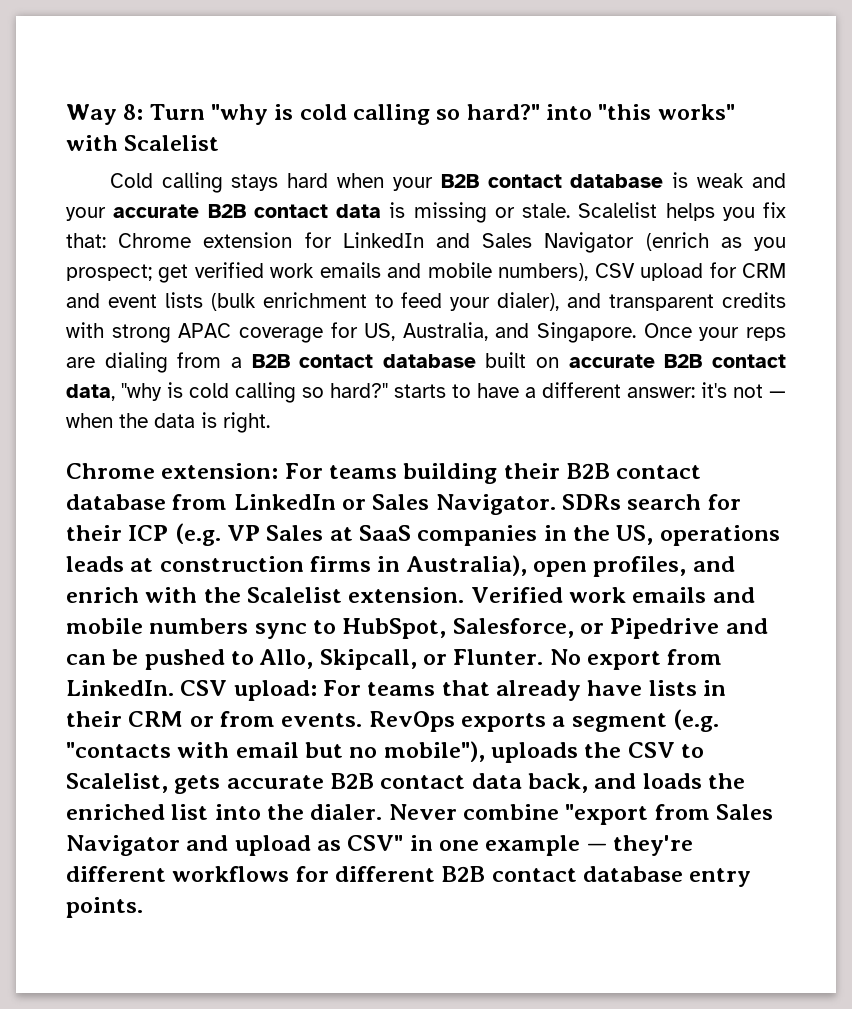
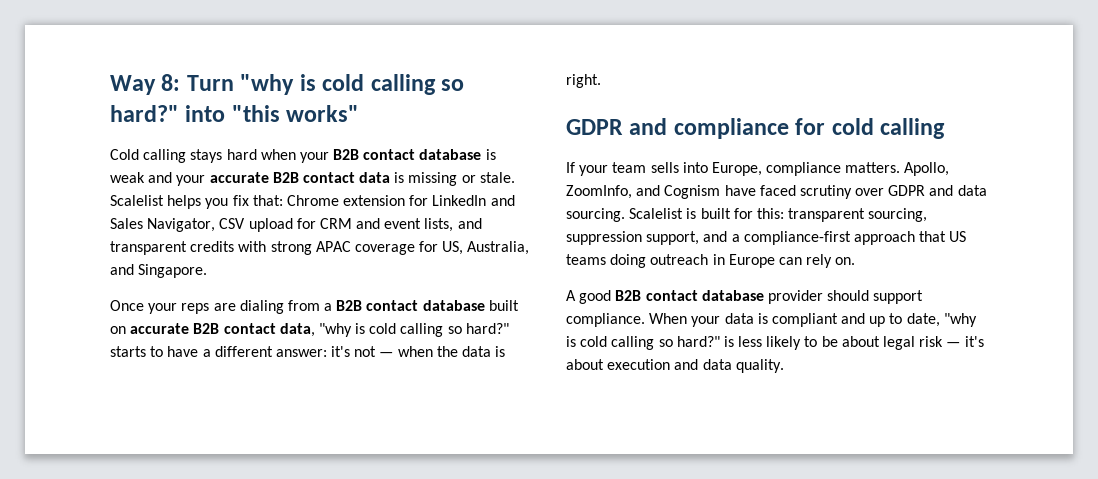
[66,135,220,151] with Scalelist -> (360, 113) none
[544,232,787,253] [66,262,589,283] Navigator (enrich as you prospect; get verified work emails and mobile numbers), -> [147,218,216,232] Navigator,
[164,292,560,311] lists (bulk enrichment to feed your dialer), -> [424,218,454,232] lists,
(637, 332) none -> (208, 271) //
[66,463,702,484] [66,494,741,515] [66,523,780,546] [66,555,735,577] [66,587,755,603] [66,618,768,639] [66,649,723,670] [66,680,727,701] [66,709,720,732] [66,741,705,763] [66,773,746,794] [66,804,774,825] [66,835,694,856] [66,866,752,887] [66,897,143,918] Chrome extension: For teams building their B2B contact database from LinkedIn or Sales Navigator. SDRs search for their ICP (e.g. VP Sales at SaaS companies in the US, operations leads at construction firms in Australia), open profiles, and enrich with the Scalelist extension. Verified work emails and mobile numbers sync to HubSpot, Salesforce, or Pipedrive and can be pushed to Allo, Skipcall, or Flunter. No export from LinkedIn. CSV upload: For teams that already have lists in their CRM or from events. RevOps exports a segment (e.g. "contacts with email but no mobile"), uploads the CSV to Scalelist, gets accurate B2B contact data back, and loads the enriched list into the dialer. Never combine "export from Sales Navigator and upload as CSV" in one example — they're different workflows for different B2B contact database entry points. -> [566,118,946,139] [566,162,950,176] [566,185,987,199] [566,208,928,222] [566,231,967,245] [566,254,856,268] [566,290,924,304] [566,313,977,327] [566,336,984,350] [566,359,784,373] GDPR and compliance for cold calling // If your team sells into Europe, compliance matters. Apollo, ZoomInfo, and Cognism have faced scrutiny over GDPR and data sourcing. Scalelist is built for this: transparent sourcing, suppression support, and a compliance-first approach that US teams doing outreach in Europe can rely on. // A good B2B contact database provider should support compliance. When your data is compliant and up to date, "why is cold calling so hard?" is less likely to be about legal risk — it's about execution and data quality.

